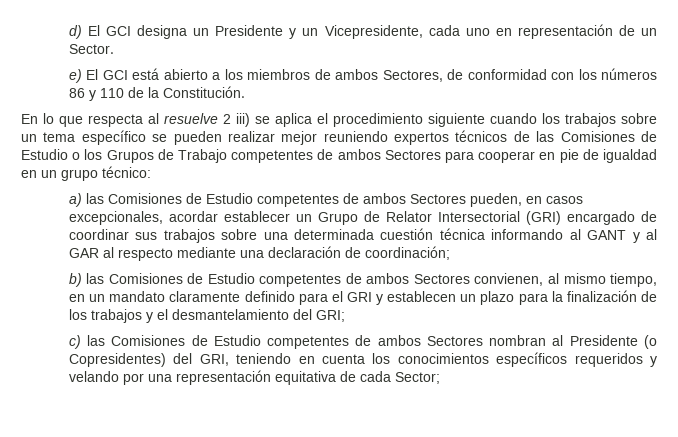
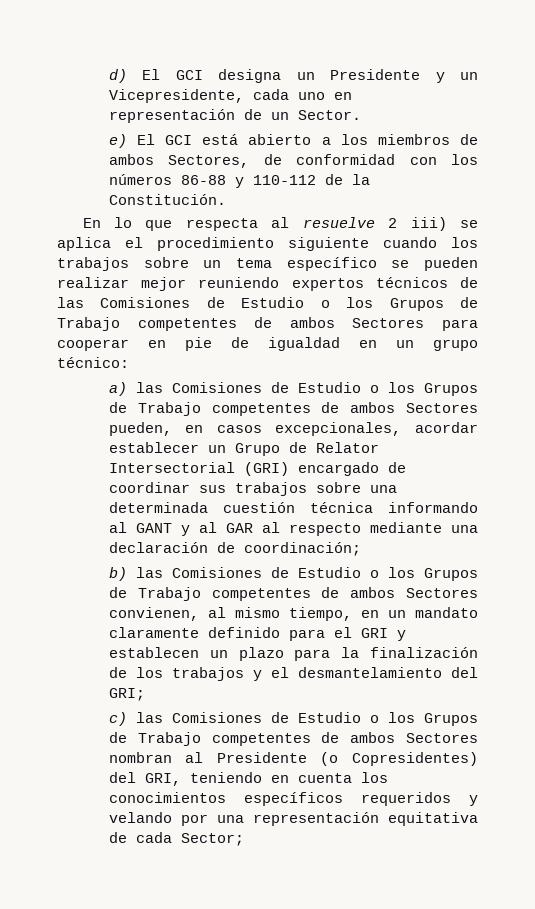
[68,88,124,101] 86 y 110 -> [180,175,316,188] 86-88 y 110-112
(253, 198) none -> [369,382,478,396] [108,402,201,416] o los Grupos de Trabajo
(255, 278) none -> [369,567,478,581] [108,587,201,601] o los Grupos de Trabajo
(261, 340) none -> [369,712,478,726] [108,732,201,746] o los Grupos de Trabajo

